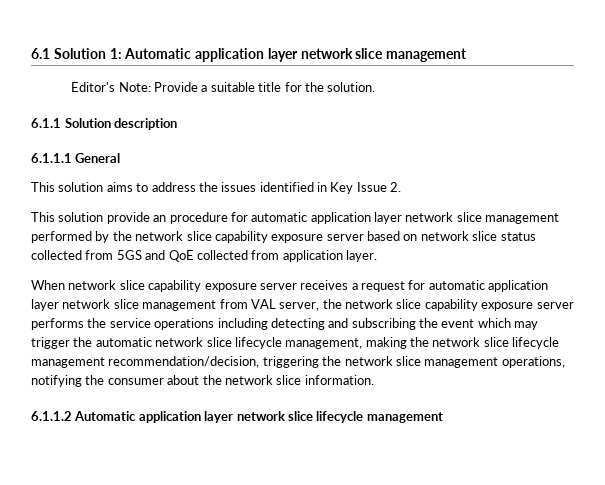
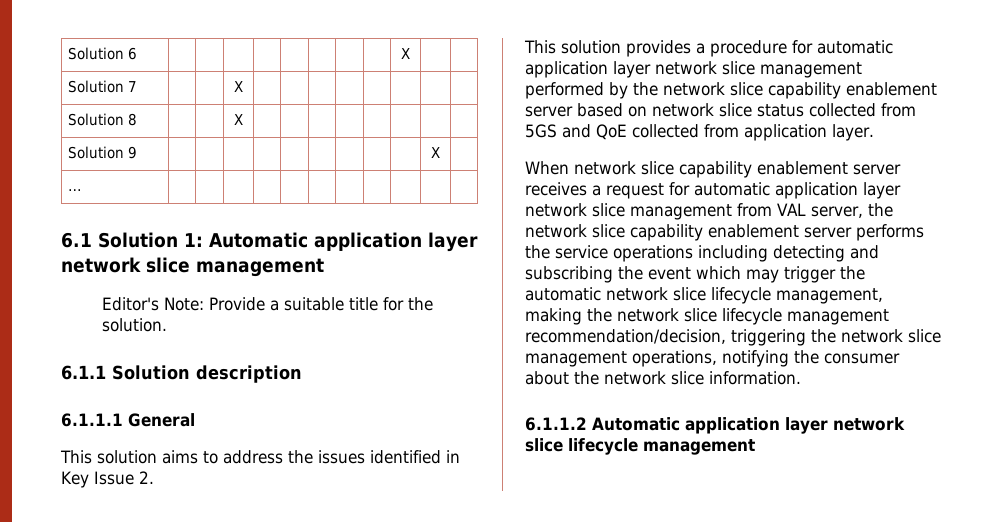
(31, 53) none -> [67,47,137,60] [401,48,410,59] [67,80,137,93] [234,81,243,92] [67,113,137,126] [234,114,243,125] [67,146,137,159] [431,147,440,158] [67,189,82,191] Solution 6 | | | | | | | | | X | | // Solution 7 | | | X | | | | | | | | // Solution 8 | | | X | | | | | | | | // Solution 9 | | | | | | | | | | X | // … | | | | | | | | | | | //
[106,212,167,224] provide an -> [626,40,705,57] provides a
[271,234,324,243] exposure -> [846,82,937,96] enablement
[204,283,257,292] exposure -> [757,161,848,175] enablement
[481,302,534,311] exposure -> [708,224,799,238] enablement

